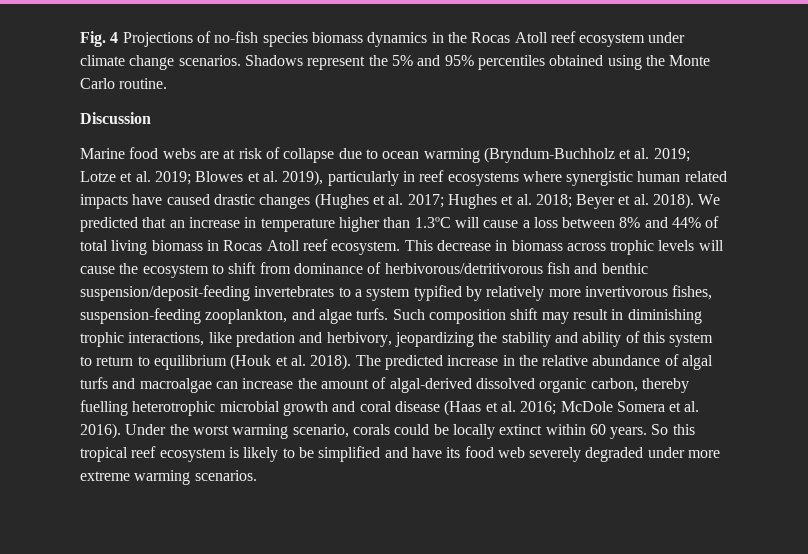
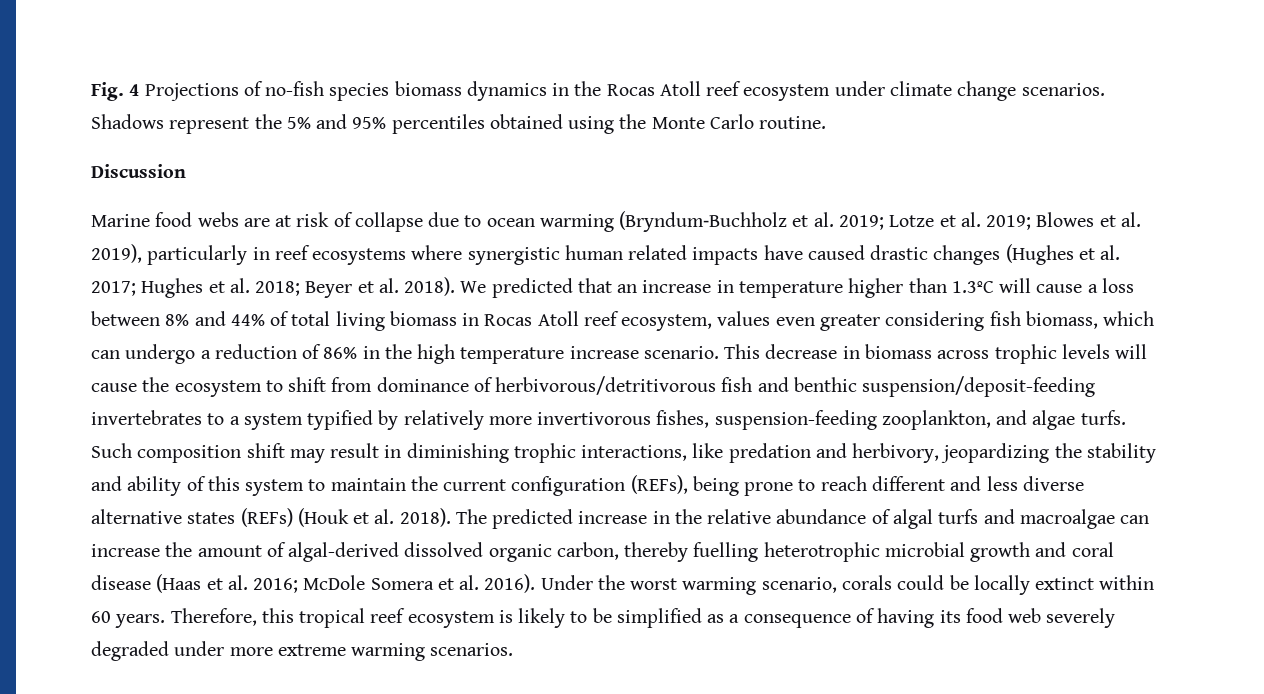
[331,241,401,255] ecosystem. -> [621,311,1155,331] [91,344,719,364] ecosystem, values even greater considering fish biomass, which can undergo a reduction of 86% in the high temperature increase scenario.
[96,355,227,370] return to equilibrium -> [330,475,1084,496] [91,508,293,527] maintain the current configuration (REFs), being prone to reach different and less diverse alternative states (REFs)
[651,424,669,435] So -> [170,608,257,626] Therefore,
[384,447,442,458] and have -> [707,608,935,628] as a consequence of having

